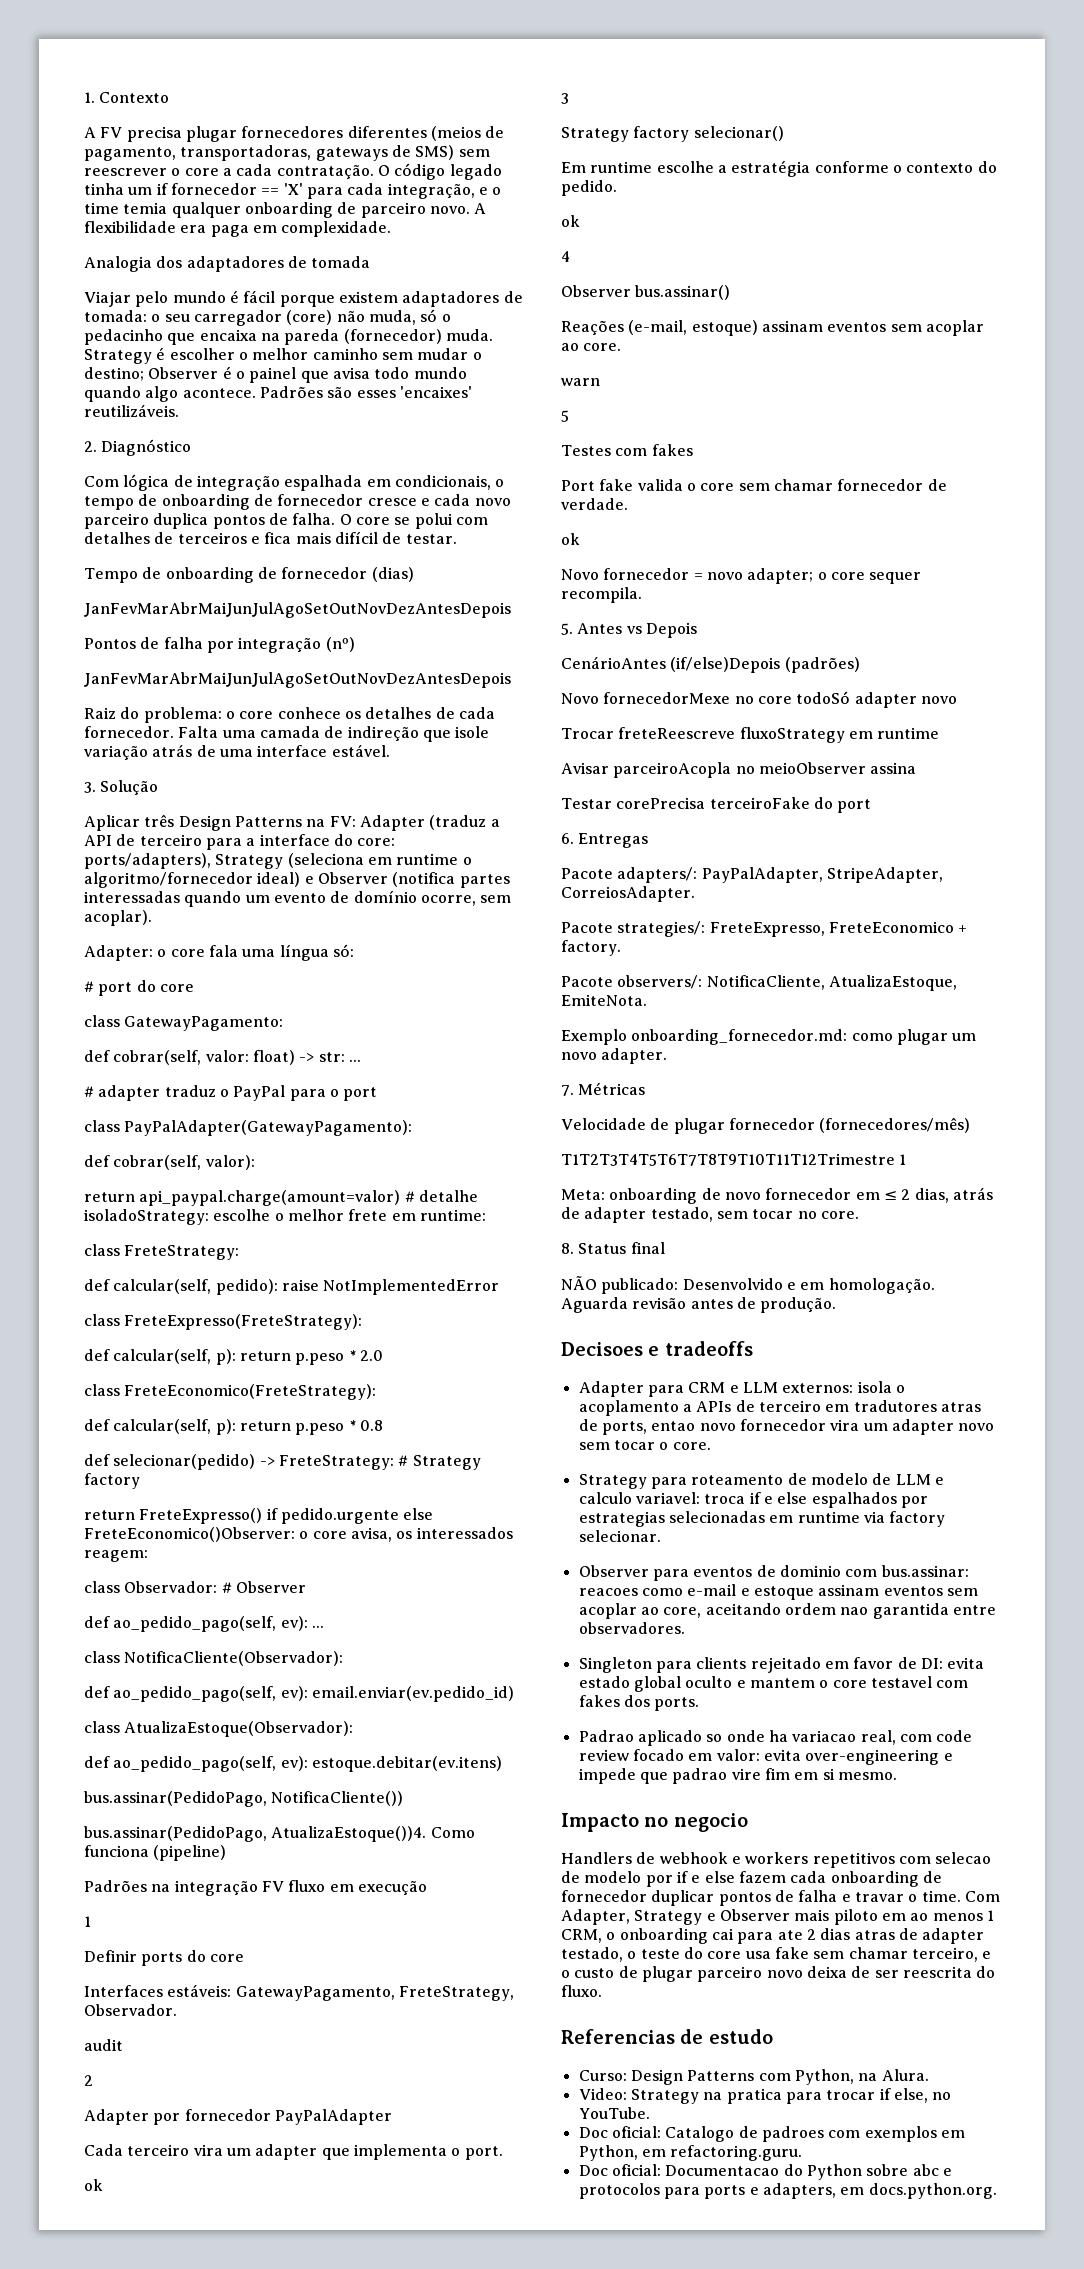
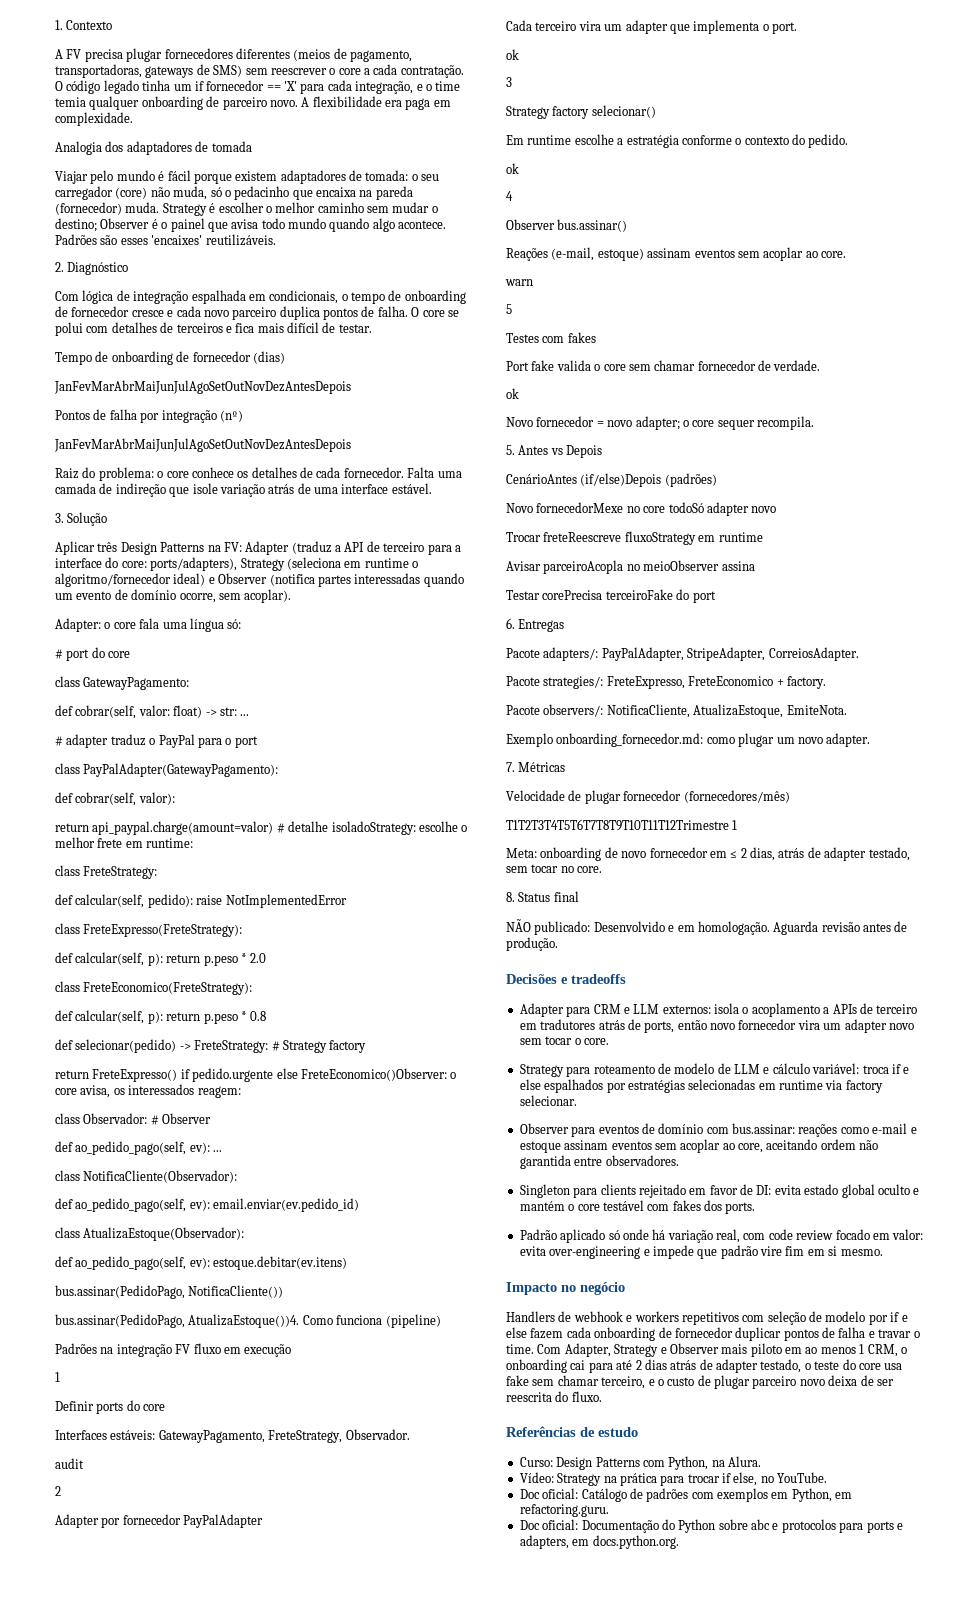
[561,1342,643,1356] Decisoes -> [506,974,557,984] Decisões
[940,1402,981,1412] atras -> [598,1020,625,1030] atrás
[651,1421,696,1431] entao -> [677,1020,707,1030] então
[578,1492,700,1504] calculo variavel: -> [772,1063,860,1074] cálculo variável:
[578,1511,665,1527] estrategias -> [627,1080,685,1093] estratégias
[779,1565,841,1577] dominio -> [658,1123,704,1134] domínio
[578,1588,638,1596] reacoes -> [798,1124,838,1137] reações
[840,1607,869,1615] nao -> [859,1140,879,1150] não
[749,1676,932,1688] mantem o core testavel -> [519,1200,644,1211] mantém o core testável
[578,1730,857,1746] Padrao aplicado so onde ha variacao -> [519,1229,713,1243] Padrão aplicado só onde há variação
[672,1768,728,1784] padrao -> [720,1245,758,1259] padrão
[673,1813,748,1832] negocio -> [580,1282,625,1295] negócio
[935,1852,992,1864] selecao -> [767,1311,806,1325] seleção
[777,1930,803,1940] ate -> [616,1360,633,1370] até
[854,1930,895,1940] atras -> [670,1360,697,1370] atrás
[561,2029,675,2044] Referencias -> [506,1426,576,1437] Referências
[578,2088,627,2100] Video: -> [519,1472,554,1483] Vídeo:
[726,2088,782,2104] pratica -> [619,1473,657,1486] prática
[665,2126,824,2142] Catalogo de padroes -> [581,1488,689,1502] Catálogo de padrões
[665,2165,780,2176] Documentacao -> [581,1520,659,1533] Documentação

